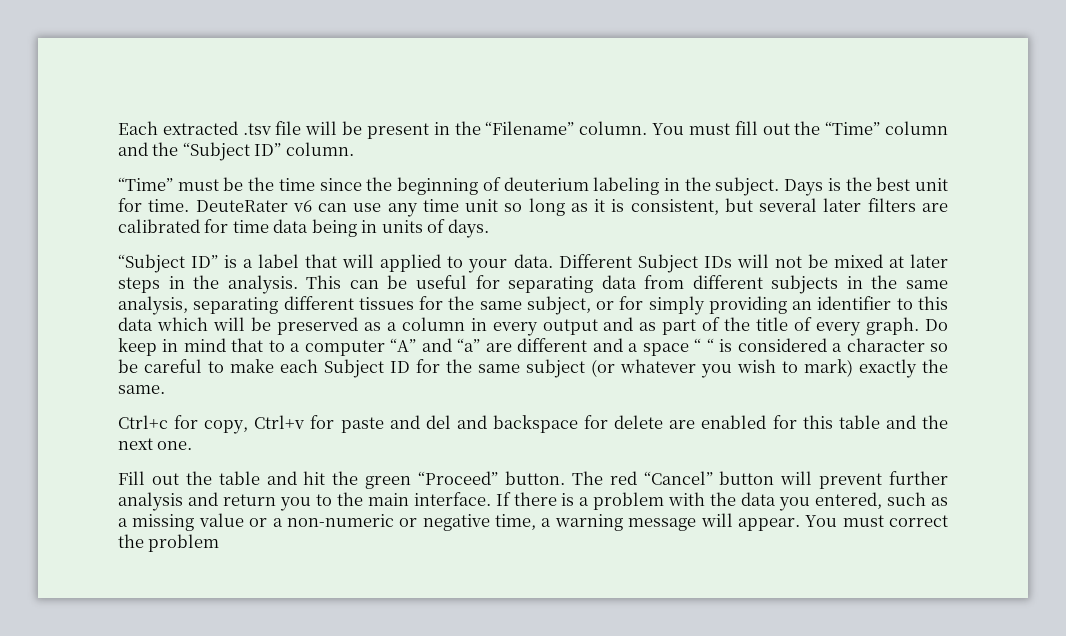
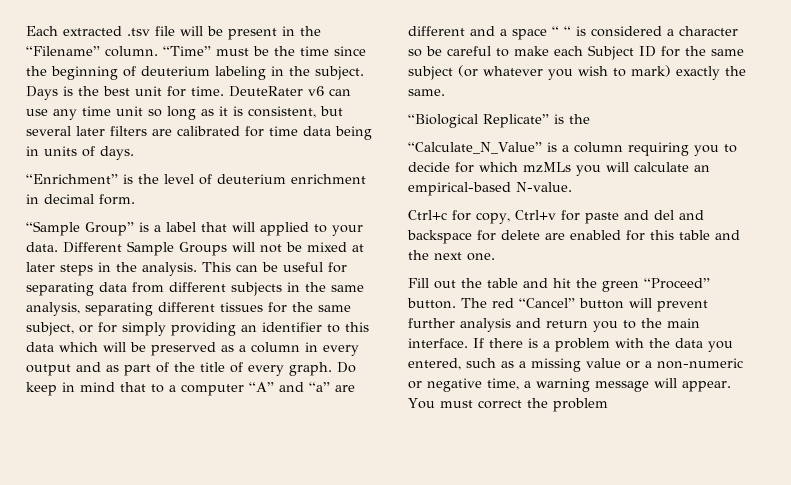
[652,121,949,135] [118,142,354,161] You must fill out the “Time” column and the “Subject ID” column. // -> (158, 51) none
[118,254,219,273] “Subject ID” -> [26,174,366,185] [26,194,135,205] [26,221,134,236] “Enrichment” is the level of deuterium enrichment in decimal form. // “Sample Group”
[637,254,732,273] Subject IDs -> [127,241,227,256] Sample Groups
(165, 389) none -> [408,114,590,128] [408,142,737,156] [408,162,710,176] [408,182,572,196] // “Biological Replicate” is the // “Calculate_N_Value” is a column requiring you to decide for which mzMLs you will calculate an empirical-based N-value.

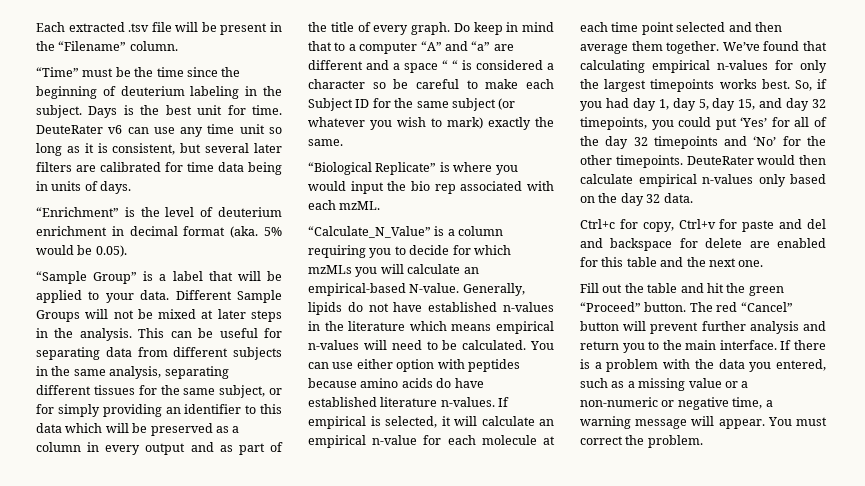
(158, 51) none -> (178, 46) //
[99,194,135,205] form. -> [183,226,282,238] [36,245,127,257] format (aka. 5% would be 0.05).
(255, 227) none -> [267,271,282,281] be
[569,114,590,124] the -> [453,162,518,175] [308,181,554,194] [308,200,381,210] where you would input the bio rep associated with each mzML.
(572, 187) none -> [462,283,525,296] [308,302,554,315] [308,321,554,334] [308,340,554,350] [308,359,520,372] [308,378,484,388] [308,397,510,407] [308,416,554,429] [308,435,555,448] [580,22,782,35] [580,41,827,54] [580,60,827,73] [580,79,827,92] [580,98,826,111] [580,117,827,130] [580,136,826,149] [580,155,826,168] [580,174,826,187] [580,193,693,206] Generally, lipids do not have established n-values in the literature which means empirical n-values will need to be calculated. You can use either option with peptides because amino acids do have established literature n-values. If empirical is selected, it will calculate an empirical n-value for each molecule at each time point selected and then average them together. We’ve found that calculating empirical n-values for only the largest timepoints works best. So, if you had day 1, day 5, day 15, and day 32 timepoints, you could put ‘Yes’ for all of the day 32 timepoints and ‘No’ for the other timepoints. DeuteRater would then calculate empirical n-values only based on the day 32 data.
[552,398,608,412] problem -> [647,435,703,448] problem.

